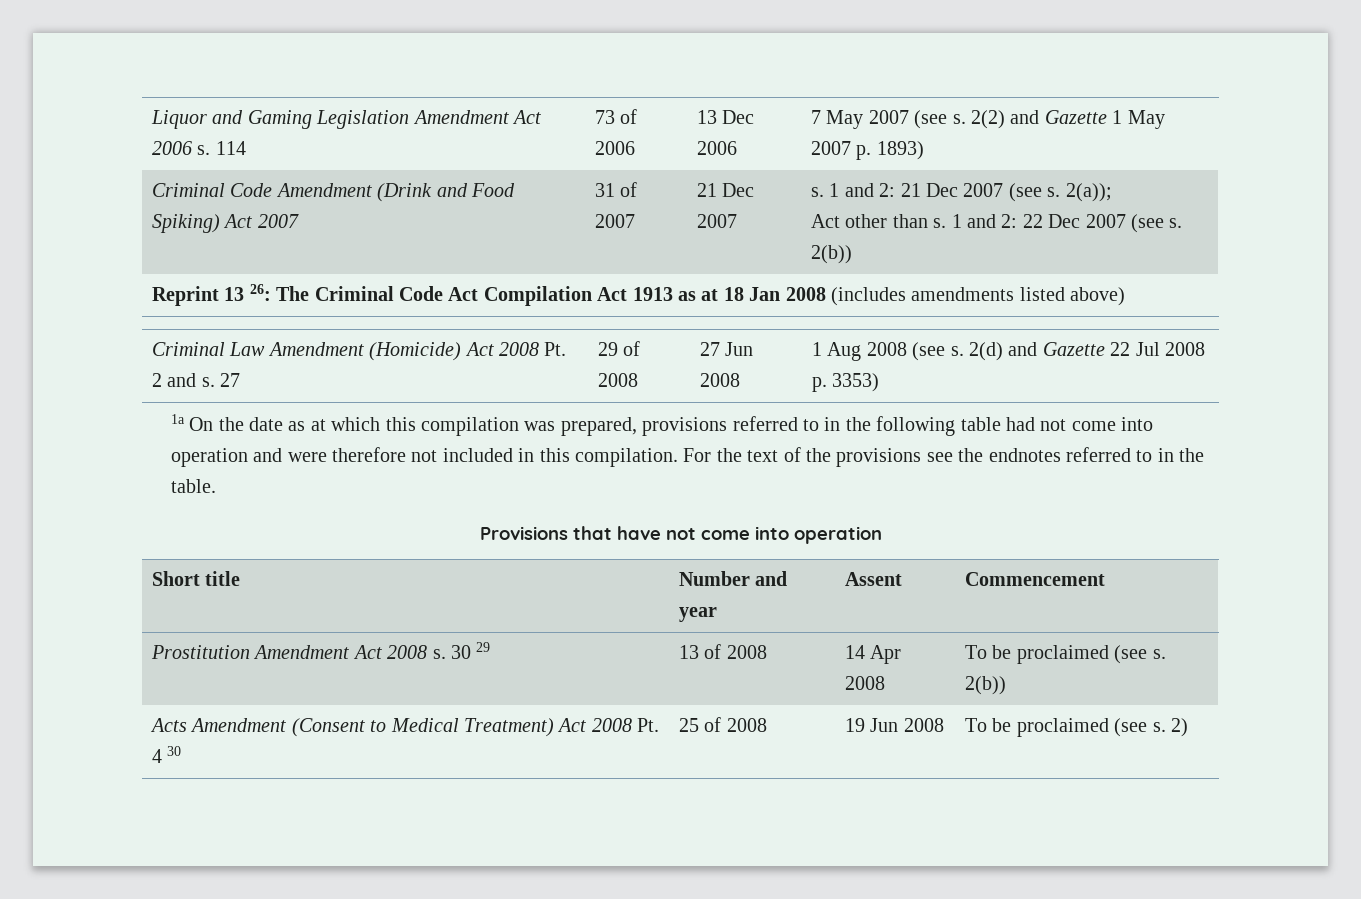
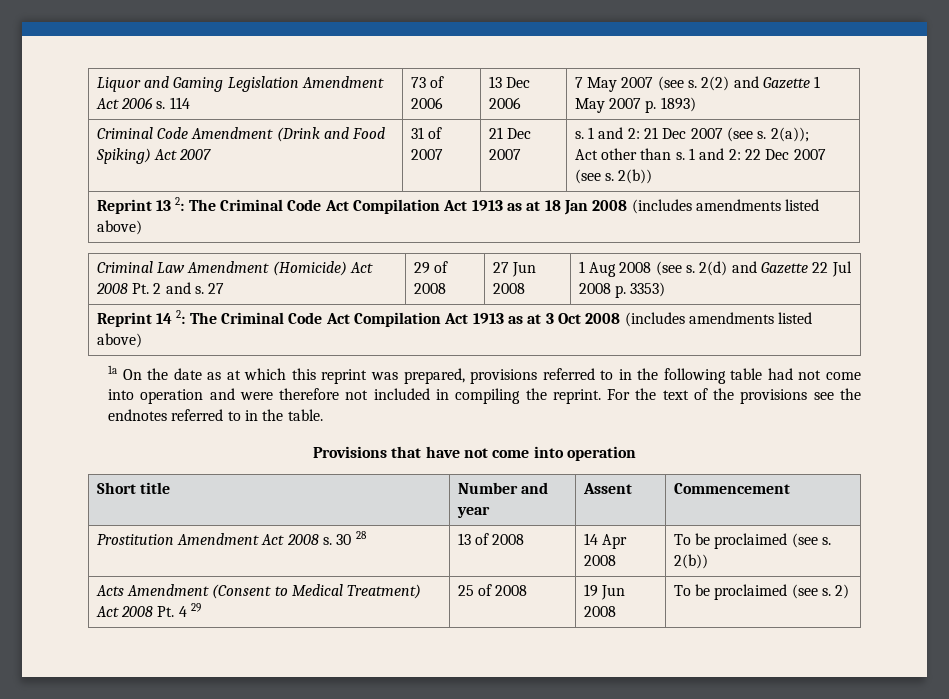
[249,284,271,301] 26: -> [175,197,185,211] 2:
(880, 382) none -> [96,310,813,327] [96,333,142,348] // Reprint 14 2: The Criminal Code Act Compilation Act 1913 as at 3 Oct 2008 (includes amendments listed above)
[421,417,520,436] compilation -> [321,369,368,384] reprint
[539,448,679,467] this compilation. -> [455,388,601,404] compiling the reprint.
[476,642,491,652] 29 -> [355,531,367,539] 28
[167,746,182,756] 30 -> [191,603,202,612] 29

